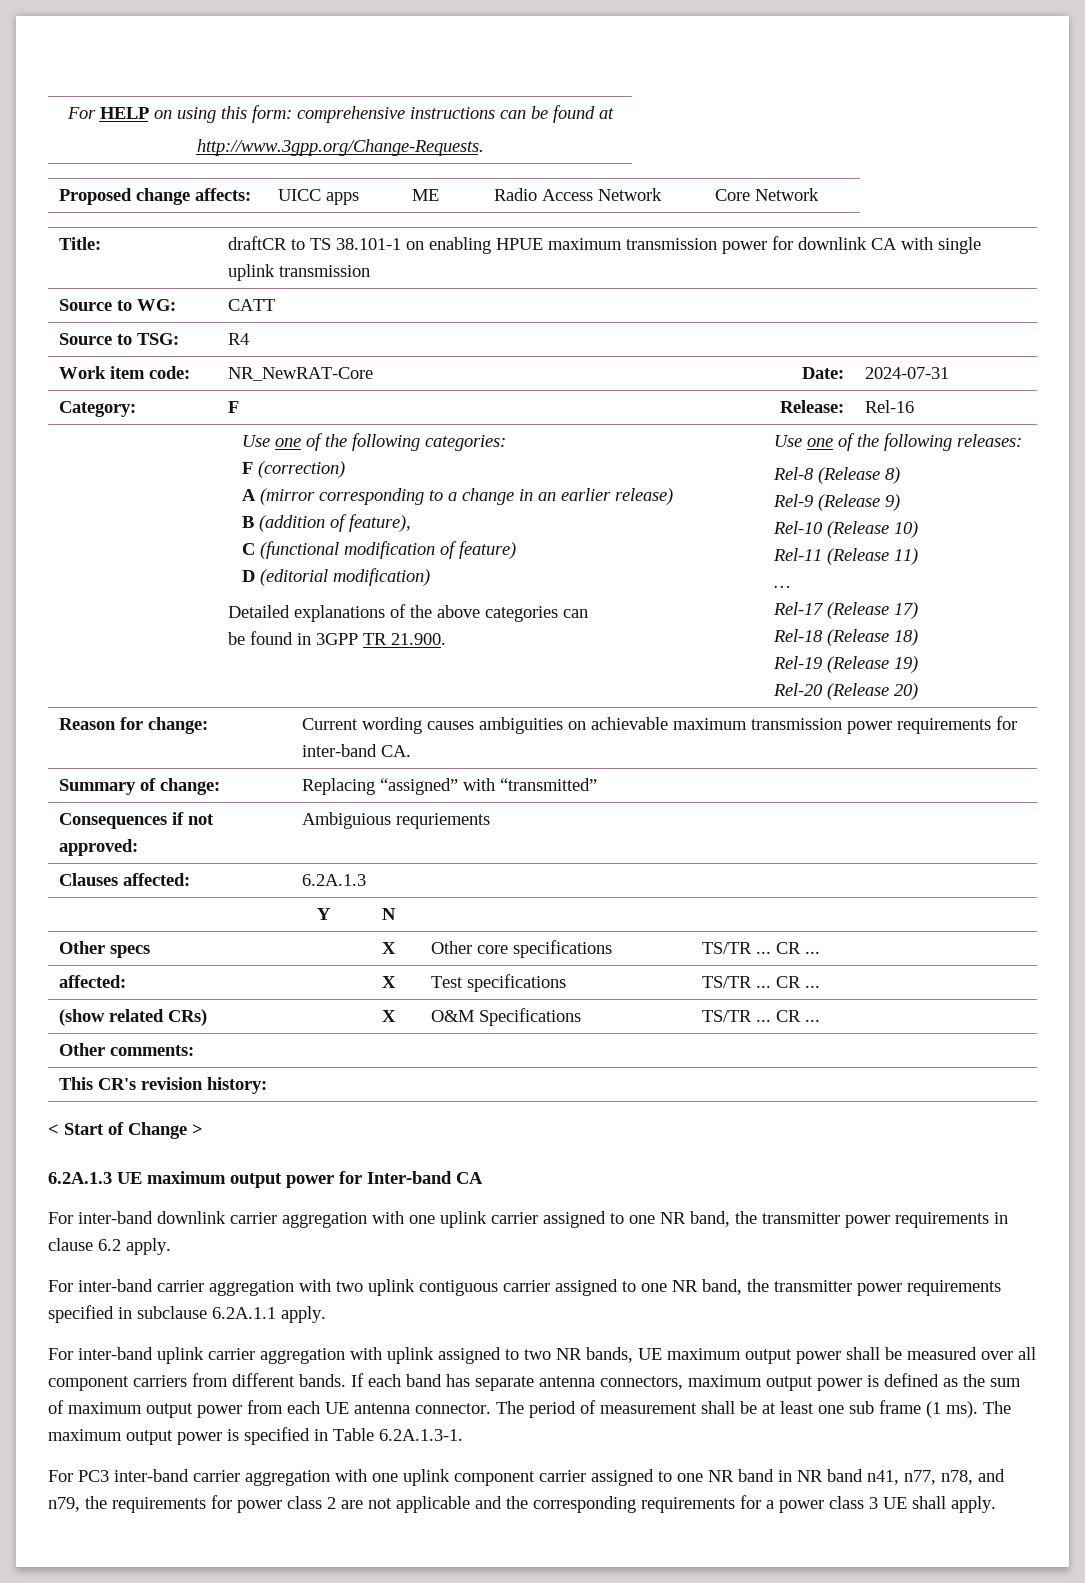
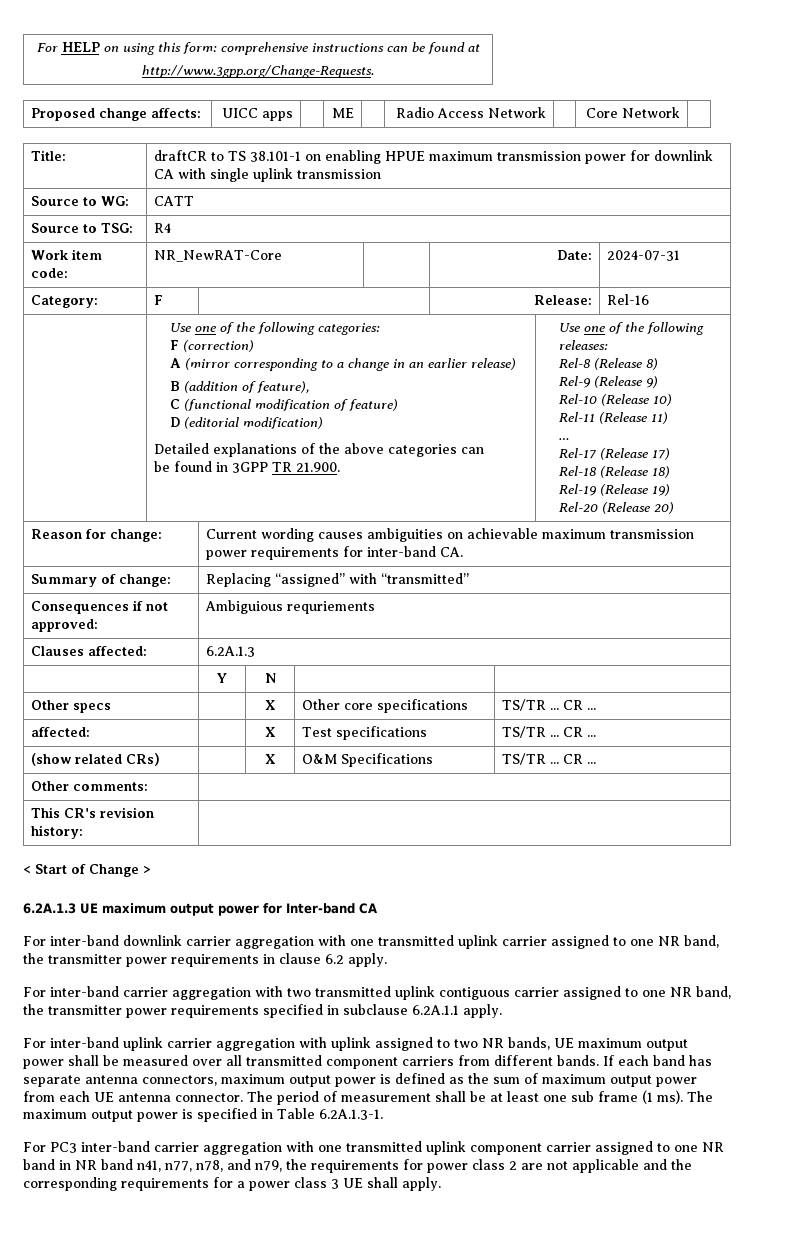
(435, 1219) none -> [378,935,454,946] transmitted
(363, 1286) none -> [315,986,391,997] transmitted
(1036, 1353) none -> [246,1055,322,1066] transmitted
(398, 1477) none -> [346,1141,422,1152] transmitted

